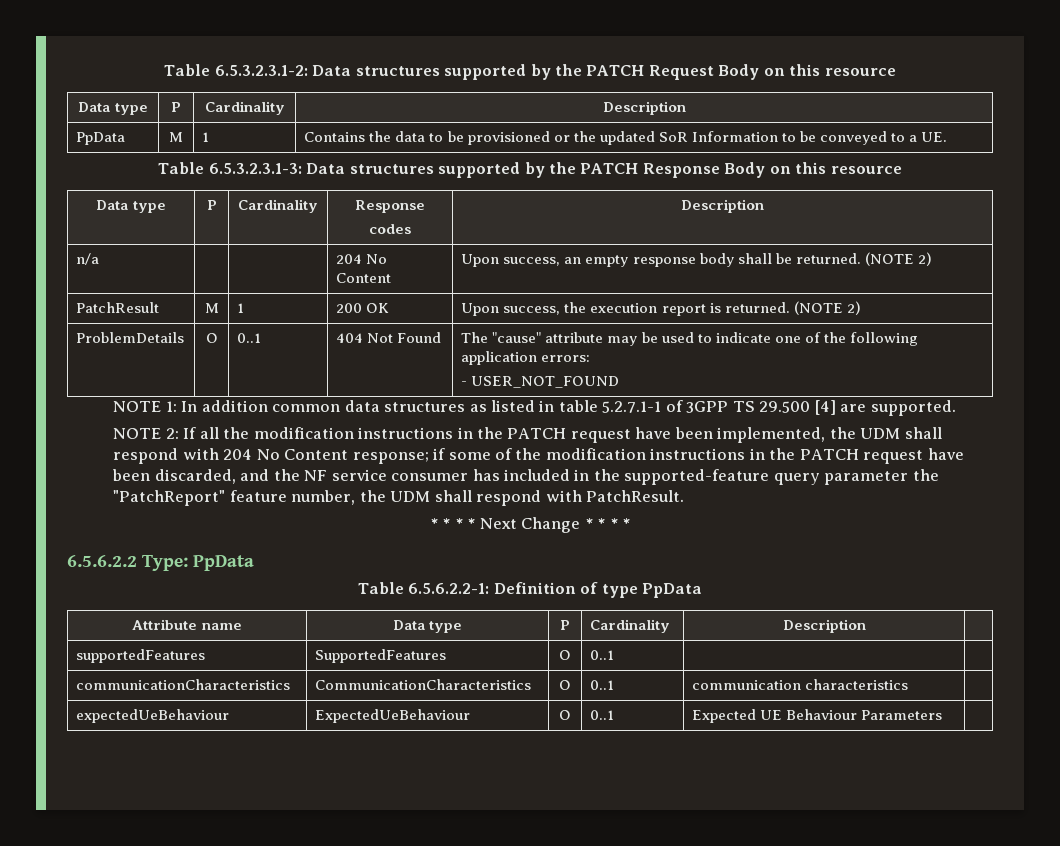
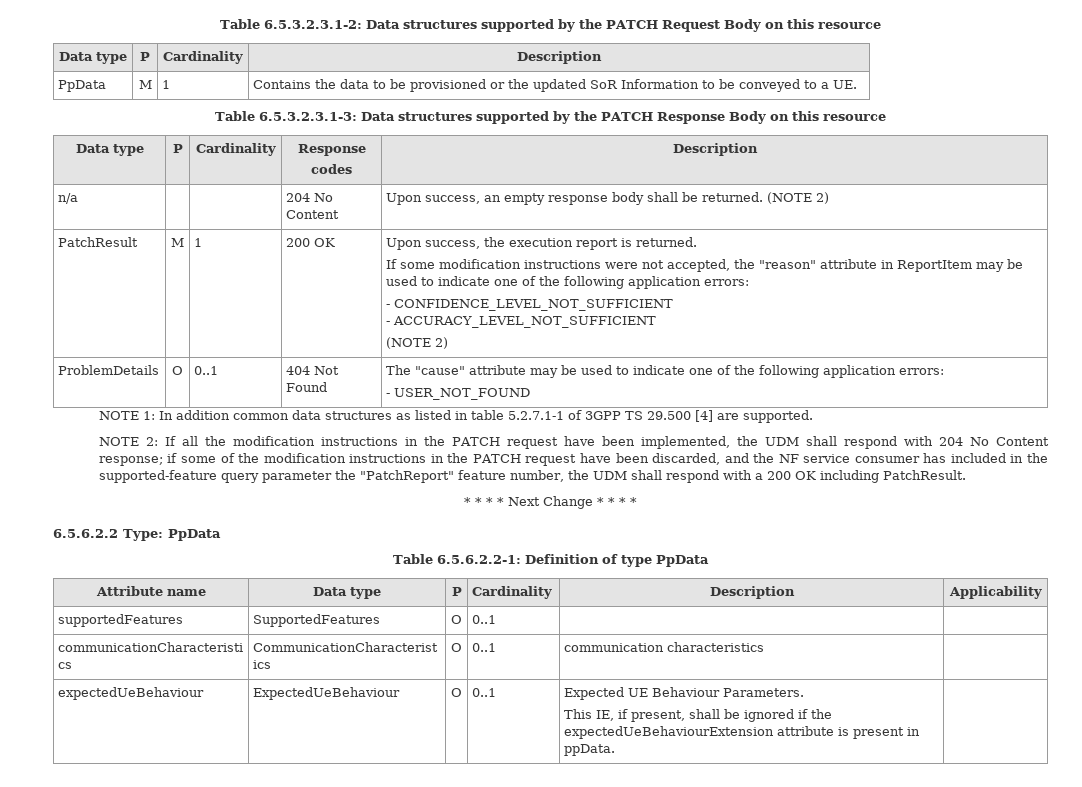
(790, 307) none -> [386,259,1024,272] [386,276,750,289] [386,299,674,311] [386,316,657,328] // If some modification instructions were not accepted, the "reason" attribute in ReportItem may be used to indicate one of the following application errors: // - CONFIDENCE_LEVEL_NOT_SUFFICIENT // - ACCURACY_LEVEL_NOT_SUFFICIENT //
(582, 496) none -> [754,470,879,483] a 200 OK including
(866, 626) none -> [948,586,1042,599] Applicability
[861,710,943,720] Parameters -> [723,688,805,697] [564,709,833,722] [564,726,921,739] [564,744,616,756] Parameters. // This IE, if present, shall be ignored if the expectedUeBehaviourExtension attribute is present in ppData.

